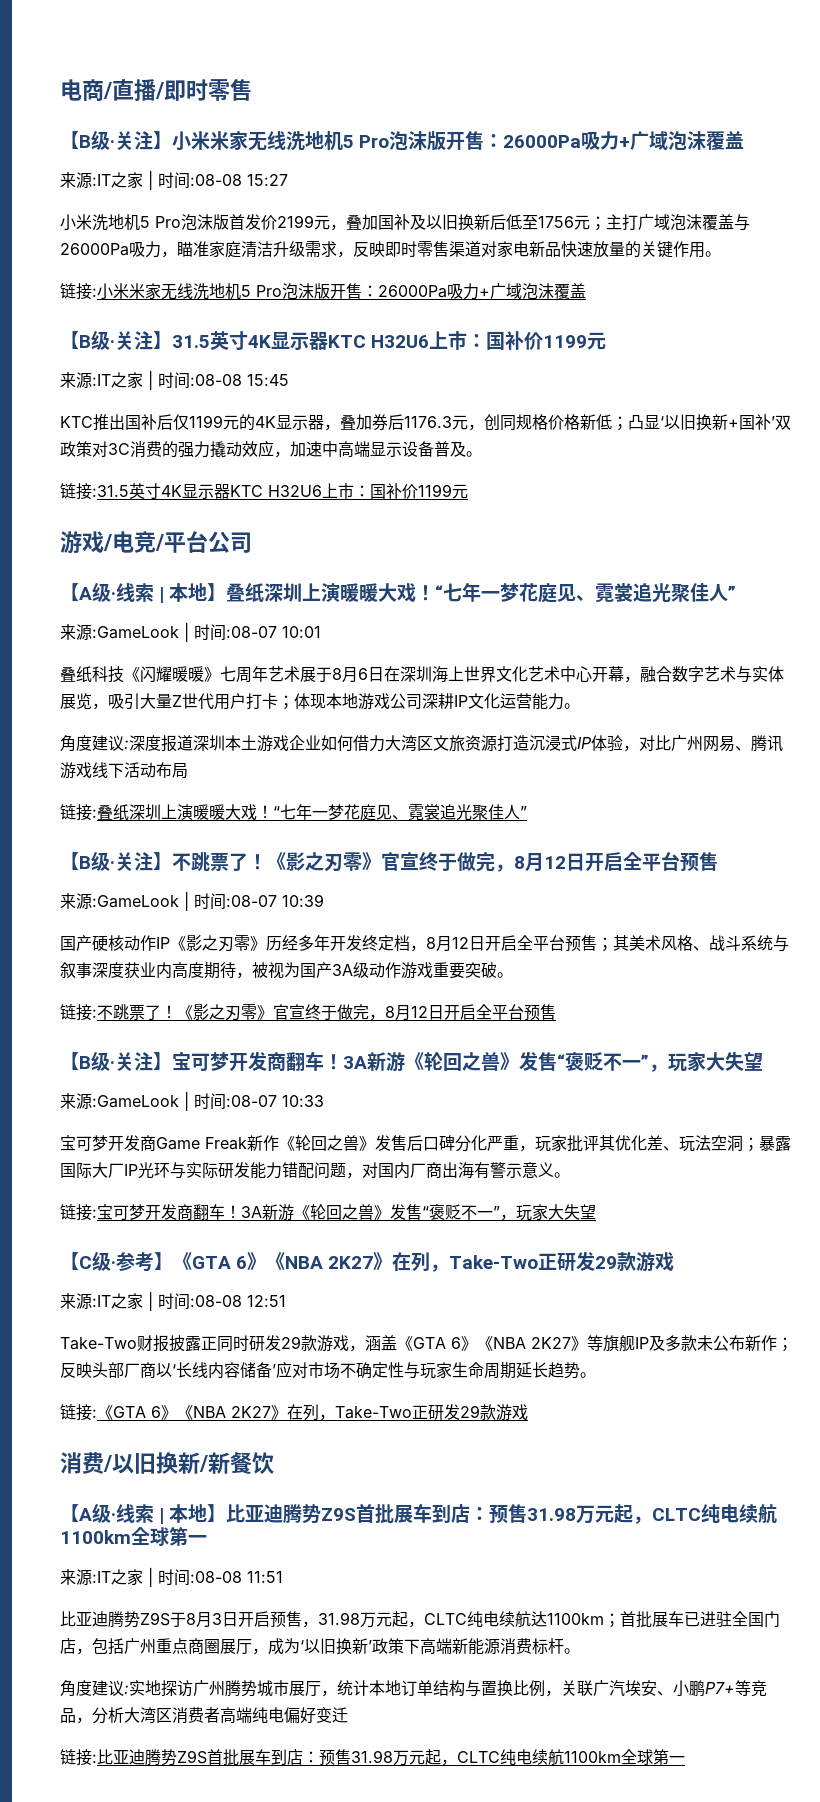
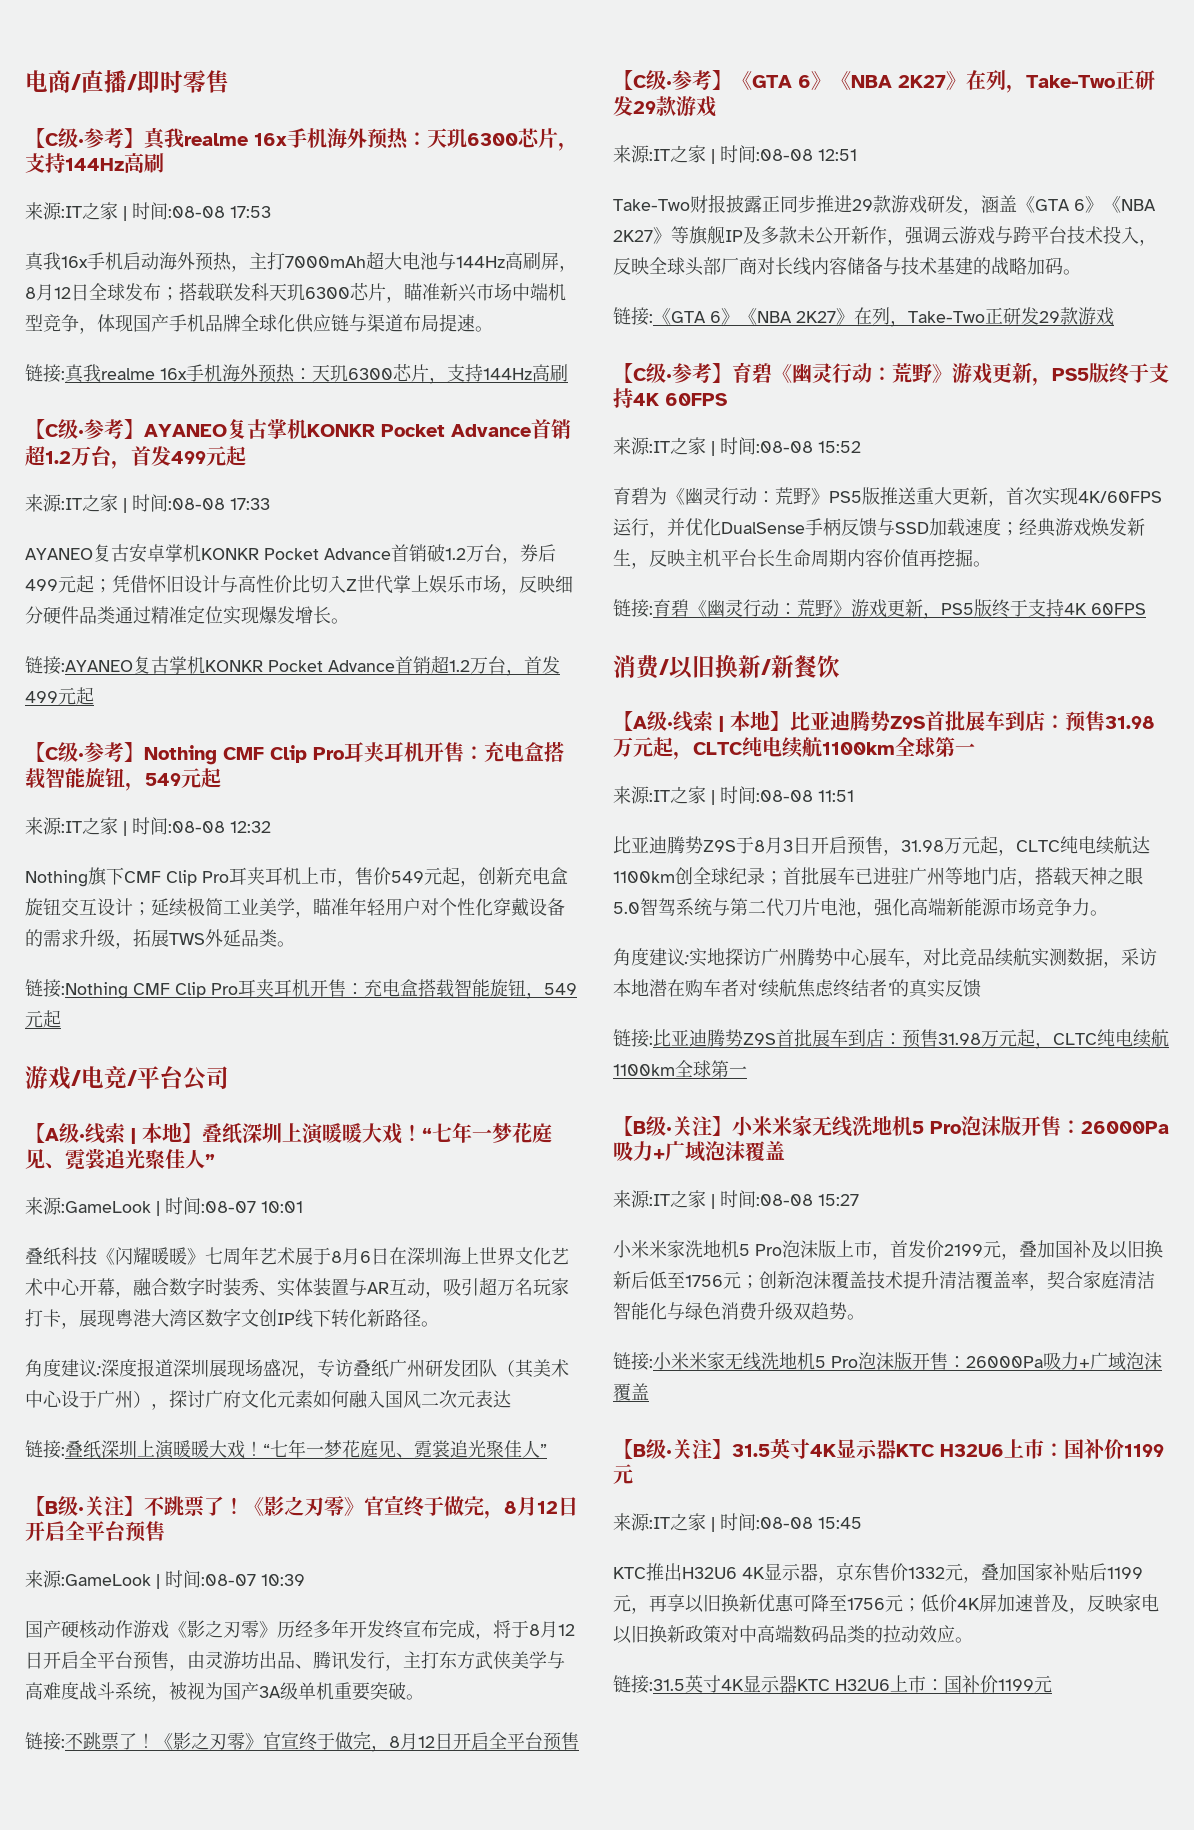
[79,130,745,151] [60,170,288,190] [60,214,750,231] [60,241,721,258] [60,283,586,300] [60,330,607,351] [60,370,289,390] [60,414,791,431] [60,440,482,458] [60,483,468,500] B级·关注】小米米家无线洗地机5 Pro泡沫版开售：26000Pa吸力+广域泡沫覆盖 // 来源:IT之家 | 时间:08-08 15:27 // 小米洗地机5 Pro泡沫版首发价2199元，叠加国补及以旧换新后低至1756元；主打广域泡沫覆盖与26000Pa吸力，瞄准家庭清洁升级需求，反映即时零售渠道对家电新品快速放量的关键作用。 // 链接:小米米家无线洗地机5 Pro泡沫版开售：26000Pa吸力+广域泡沫覆盖 // 【B级·关注】31.5英寸4K显示器KTC H32U6上市：国补价1199元 // 来源:IT之家 | 时间:08-08 15:45 // KTC推出国补后仅1199元的4K显示器，叠加券后1176.3元，创同规格价格新低；凸显‘以旧换新+国补’双政策对3C消费的强力撬动效应，加速中高端显示设备普及。 // 链接:31.5英寸4K显示器KTC H32U6上市：国补价1199元 -> [45,127,578,151] [25,153,164,173] [25,202,271,221] [25,251,577,272] [25,283,566,303] [25,314,493,334] [25,364,568,384] [25,419,571,439] [25,445,246,469] [25,494,270,513] [25,543,556,564] [25,575,573,595] [25,605,349,625] [25,655,560,676] [25,687,94,705] [25,742,564,765] [25,768,221,791] [25,817,271,836] [25,867,568,887] [25,897,565,918] [25,929,295,949] [25,979,577,999] [25,1010,61,1028] C级·参考】真我realme 16x手机海外预热：天玑6300芯片，支持144Hz高刷 // 来源:IT之家 | 时间:08-08 17:53 // 真我16x手机启动海外预热，主打7000mAh超大电池与144Hz高刷屏，8月12日全球发布；搭载联发科天玑6300芯片，瞄准新兴市场中端机型竞争，体现国产手机品牌全球化供应链与渠道布局提速。 // 链接:真我realme 16x手机海外预热：天玑6300芯片，支持144Hz高刷 // 【C级·参考】AYANEO复古掌机KONKR Pocket Advance首销超1.2万台，首发499元起 // 来源:IT之家 | 时间:08-08 17:33 // AYANEO复古安卓掌机KONKR Pocket Advance首销破1.2万台，券后499元起；凭借怀旧设计与高性价比切入Z世代掌上娱乐市场，反映细分硬件品类通过精准定位实现爆发增长。 // 链接:AYANEO复古掌机KONKR Pocket Advance首销超1.2万台，首发499元起 // 【C级·参考】Nothing CMF Clip Pro耳夹耳机开售：充电盒搭载智能旋钮，549元起 // 来源:IT之家 | 时间:08-08 12:32 // Nothing旗下CMF Clip Pro耳夹耳机上市，售价549元起，创新充电盒旋钮交互设计；延续极简工业美学，瞄准年轻用户对个性化穿戴设备的需求升级，拓展TWS外延品类。 // 链接:Nothing CMF Clip Pro耳夹耳机开售：充电盒搭载智能旋钮，549元起
[704,666,784,683] [60,693,564,710] 艺术与实体展览，吸引大量Z世代用户打卡；体现本地游戏公司深耕IP文化运营能力 -> [205,1277,569,1298] [25,1308,421,1329] 时装秀、实体装置与AR互动，吸引超万名玩家打卡，展现粤港大湾区数字文创IP线下转化新路径
[225,735,783,752] [60,762,188,779] 本土游戏企业如何借力大湾区文旅资源打造沉浸式IP体验，对比广州网易、腾讯游戏线下活动布局 -> [209,1359,569,1379] [25,1390,511,1410] 展现场盛况，专访叠纸广州研发团队（其美术中心设于广州），探讨广府文化元素如何融入国风二次元表达
[156,937,170,949] IP -> [133,1620,169,1639] 游戏
[378,935,789,952] [60,962,236,979] 定档，8月12日开启全平台预售；其美术风格、战斗系统与叙事深度获业内高度期待 -> [403,1619,575,1640] [25,1651,565,1671] [25,1682,151,1701] 宣布完成，将于8月12日开启全平台预售，由灵游坊出品、腾讯发行，主打东方武侠美学与高难度战斗系统
[369,962,433,979] 动作游戏 -> [298,1682,334,1700] 单机
[60,1051,763,1072] [60,1091,324,1111] [60,1135,791,1152] [60,1162,570,1179] [60,1204,596,1221] // 【B级·关注】宝可梦开发商翻车！3A新游《轮回之兽》发售“褒贬不一”，玩家大失望 // 来源:GameLook | 时间:08-07 10:33 // 宝可梦开发商Game Freak新作《轮回之兽》发售后口碑分化严重，玩家批评其优化差、玩法空洞；暴露国际大厂IP光环与实际研发能力错配问题，对国内厂商出海有警示意义。 // 链接:宝可梦开发商翻车！3A新游《轮回之兽》发售“褒贬不一”，玩家大失望 -> (579, 1741) none
[233,1335,349,1352] 时研发29款游戏 -> [798,195,963,214] 步推进29款游戏研发
[729,1335,793,1352] [60,1362,92,1378] 布新作；反映 -> [833,226,1157,246] [613,257,685,275] 开新作，强调云游戏与跨平台技术投入，反映全球
[156,1363,176,1377] 以‘ -> [757,257,775,275] 对
[272,1361,580,1379] ’应对市场不确定性与玩家生命周期延长趋势 -> [883,257,1063,276] 与技术基建的战略加码
(528, 1412) none -> [613,362,1169,386] [613,388,727,408] [613,437,861,456] [613,487,1162,507] [613,518,1145,538] [613,549,991,569] [613,599,1146,619] // 【C级·参考】育碧《幽灵行动：荒野》游戏更新，PS5版终于支持4K 60FPS // 来源:IT之家 | 时间:08-08 15:52 // 育碧为《幽灵行动：荒野》PS5版推送重大更新，首次实现4K/60FPS运行，并优化DualSense手柄反馈与SSD加载速度；经典游戏焕发新生，反映主机平台长生命周期内容价值再挖掘。 // 链接:育碧《幽灵行动：荒野》游戏更新，PS5版终于支持4K 60FPS
(604, 1619) none -> [675,867,765,885] 创全球纪录
[732,1611,780,1627] [60,1638,564,1655] 全国门店，包括广州重点商圈展厅，成为‘以旧换新’政策下高端新能源消费标杆 -> [909,866,1143,887] [613,898,1090,918] 广州等地门店，搭载天神之眼5.0智驾系统与第二代刀片电池，强化高端新能源市场竞争力
[257,1680,767,1697] [60,1707,348,1724] 城市展厅，统计本地订单结构与置换比例，关联广汽埃安、小鹏P7+等竞品，分析大湾区消费者高端纯电偏好变迁 -> [833,948,1157,968] [613,979,981,998] 中心展车，对比竞品续航实测数据，采访本地潜在购车者对‘续航焦虑终结者’的真实反馈
(685, 1759) none -> [613,1115,1169,1137] [613,1141,785,1162] [613,1190,859,1209] [613,1240,1163,1260] [613,1271,1155,1291] [613,1302,865,1321] [613,1352,1162,1371] [613,1383,649,1401] [613,1438,1164,1459] [613,1464,633,1484] [613,1513,862,1532] [613,1563,1143,1583] [613,1594,1159,1614] [613,1625,973,1644] [613,1675,1052,1694] // 【B级·关注】小米米家无线洗地机5 Pro泡沫版开售：26000Pa吸力+广域泡沫覆盖 // 来源:IT之家 | 时间:08-08 15:27 // 小米米家洗地机5 Pro泡沫版上市，首发价2199元，叠加国补及以旧换新后低至1756元；创新泡沫覆盖技术提升清洁覆盖率，契合家庭清洁智能化与绿色消费升级双趋势。 // 链接:小米米家无线洗地机5 Pro泡沫版开售：26000Pa吸力+广域泡沫覆盖 // 【B级·关注】31.5英寸4K显示器KTC H32U6上市：国补价1199元 // 来源:IT之家 | 时间:08-08 15:45 // KTC推出H32U6 4K显示器，京东售价1332元，叠加国家补贴后1199元，再享以旧换新优惠可降至1756元；低价4K屏加速普及，反映家电以旧换新政策对中高端数码品类的拉动效应。 // 链接:31.5英寸4K显示器KTC H32U6上市：国补价1199元

